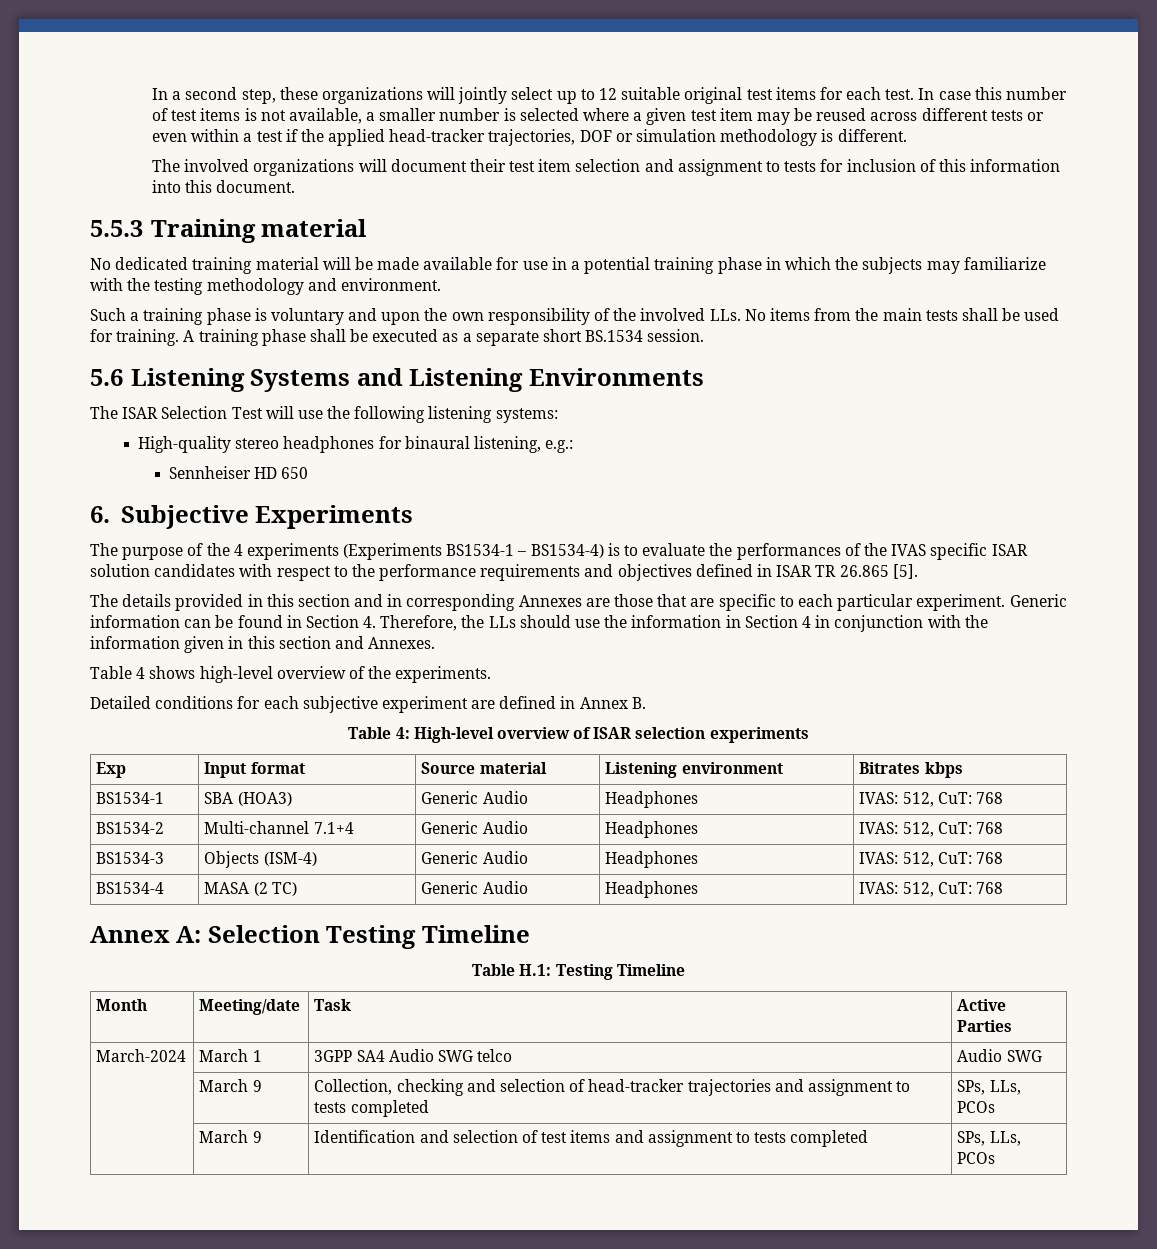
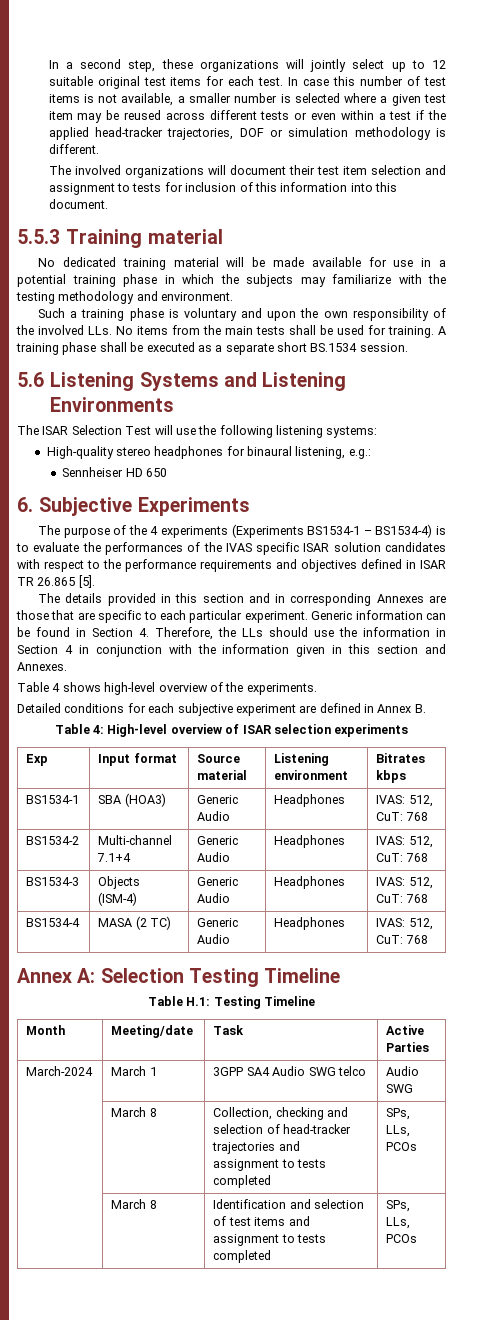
[252,1080,262,1092] 9 -> [149,1108,157,1117] 8
[252,1131,262,1143] 9 -> [149,1200,157,1209] 8

